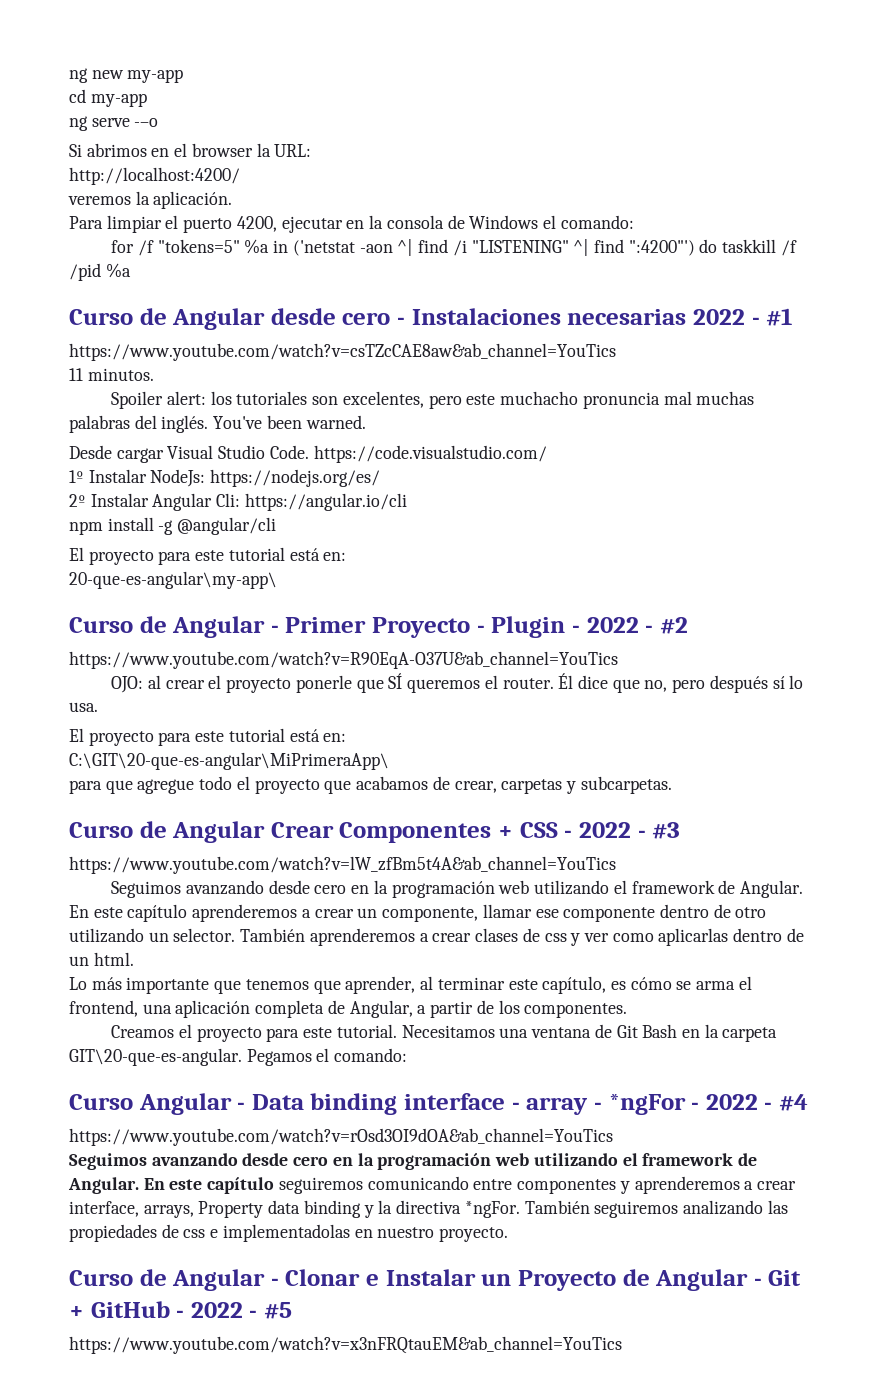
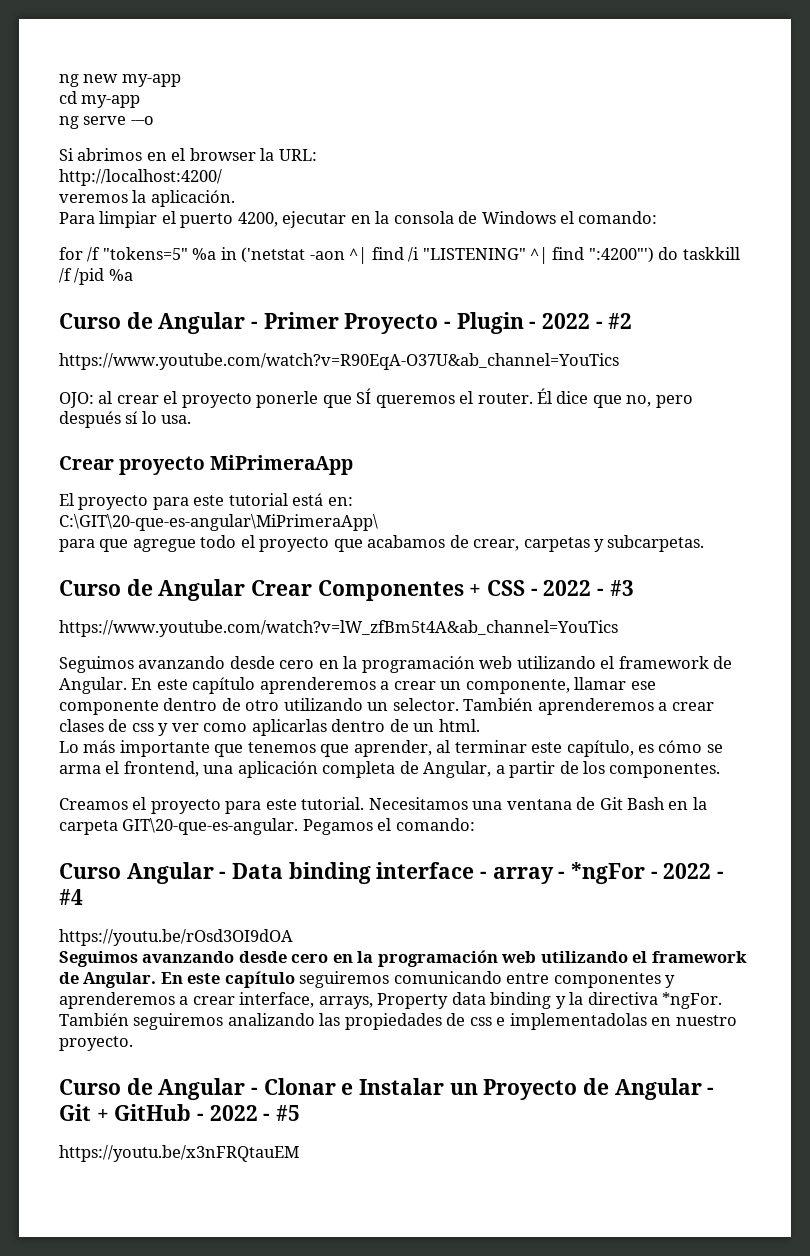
[69,308,793,330] [69,343,616,361] [69,368,154,381] [111,391,755,409] [69,415,366,433] [69,445,547,463] [69,469,381,487] [69,493,407,511] [69,517,277,535] [69,547,347,565] [69,571,277,589] // Curso de Angular desde cero - Instalaciones necesarias 2022 - #1 // https://www.youtube.com/watch?v=csTZcCAE8aw&ab_channel=YouTics // 11 minutos. // Spoiler alert: los tutoriales son excelentes, pero este muchacho pronuncia mal muchas palabras del inglés. You've been warned. // Desde cargar Visual Studio Code. https://code.visualstudio.com/ // 1º Instalar NodeJs: https://nodejs.org/es/ // 2º Instalar Angular Cli: https://angular.io/cli // npm install -g @angular/cli // El proyecto para este tutorial está en: // 20-que-es-angular\my-app\ -> (133, 275) none
(98, 707) none -> [59,455,354,475] // Crear proyecto MiPrimeraApp
[69,1128,613,1146] https://www.youtube.com/watch?v=rOsd3OI9dOA&ab_channel=YouTics -> [59,929,293,946] https://youtu.be/rOsd3OI9dOA
[69,1336,622,1354] https://www.youtube.com/watch?v=x3nFRQtauEM&ab_channel=YouTics -> [59,1145,299,1162] https://youtu.be/x3nFRQtauEM

